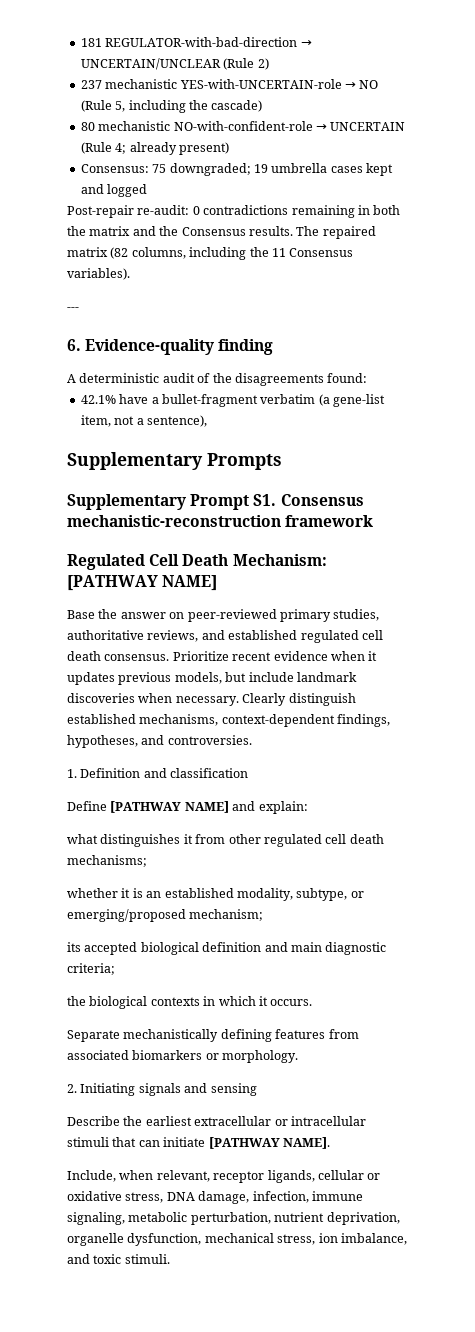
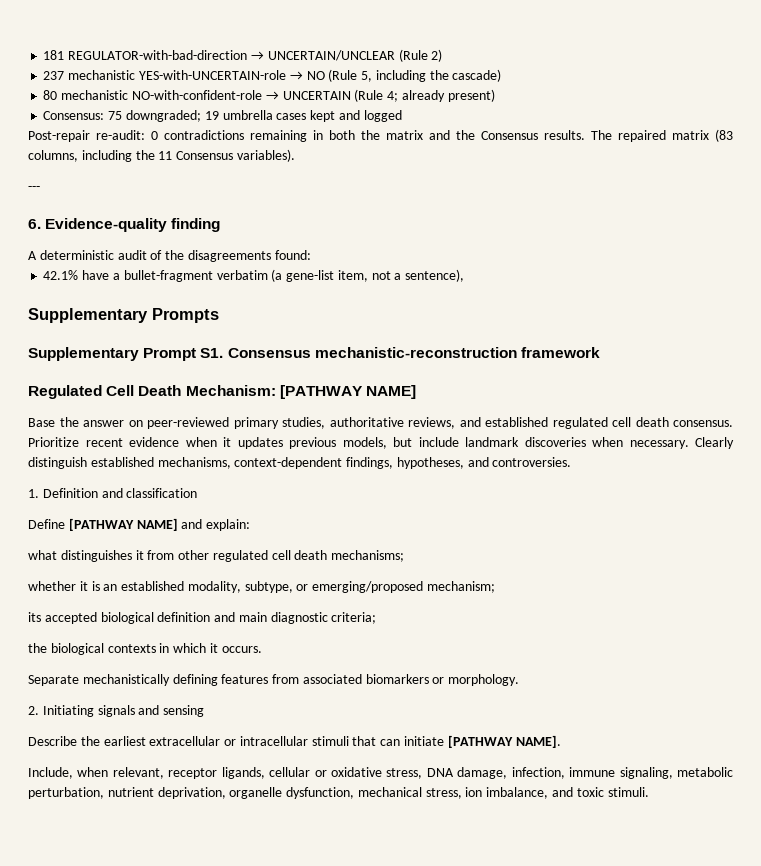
[110,247,129,259] (82 -> [715,129,733,142] (83

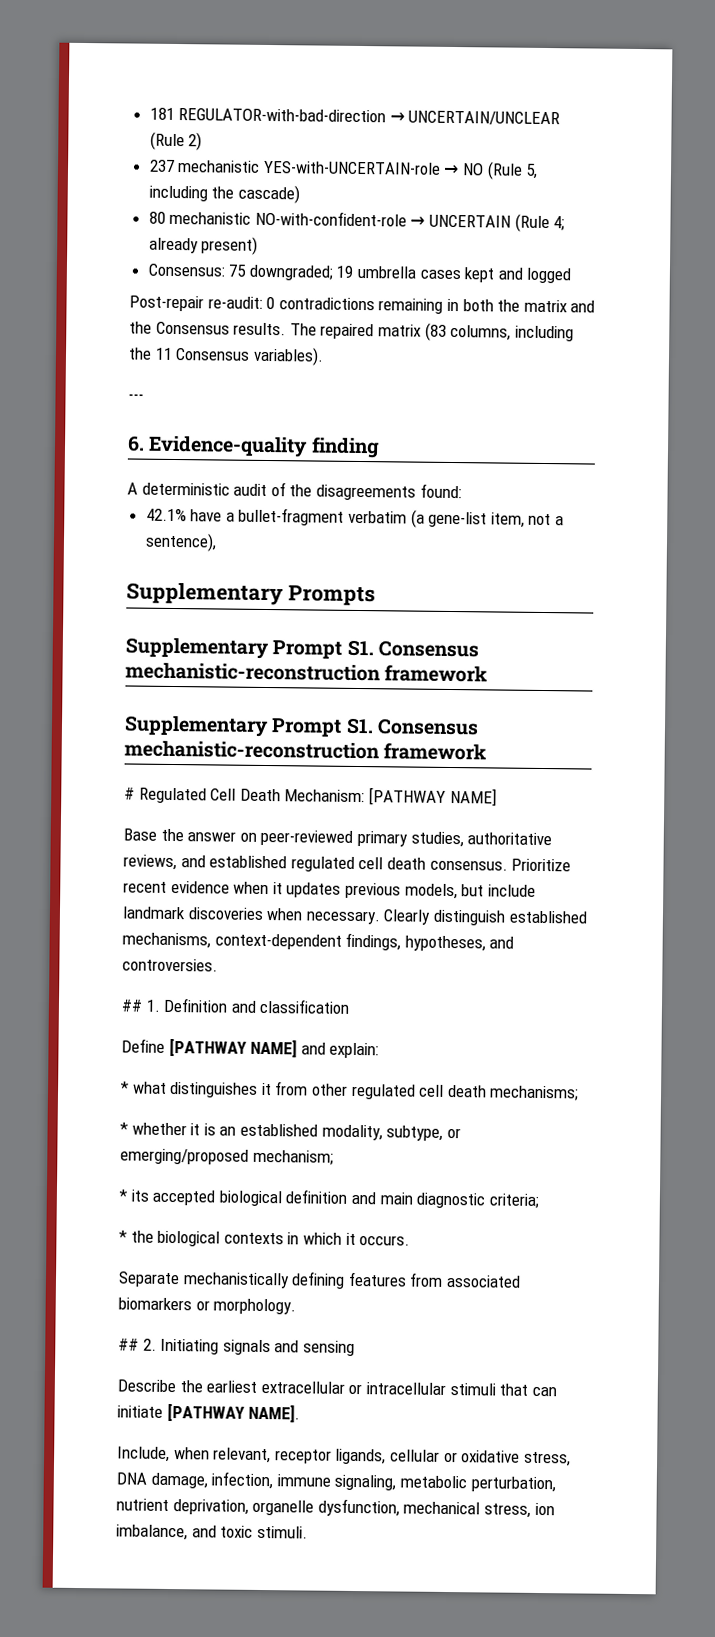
(600, 352) none -> [124,715,479,738] [124,740,488,761] [124,787,135,800] Supplementary Prompt S1. Consensus mechanistic-reconstruction framework // #
(572, 462) none -> [121,999,143,1012] ##
(251, 525) none -> [120,1081,129,1094] *
(405, 556) none -> [119,1122,128,1135] *
(496, 587) none -> [118,1189,127,1202] *
(377, 618) none -> [118,1230,127,1243] *
(520, 680) none -> [118,1338,139,1351] ##

